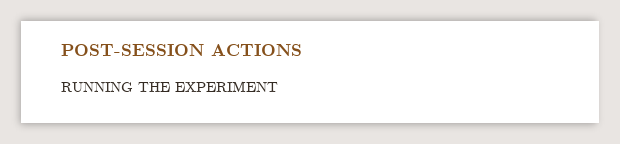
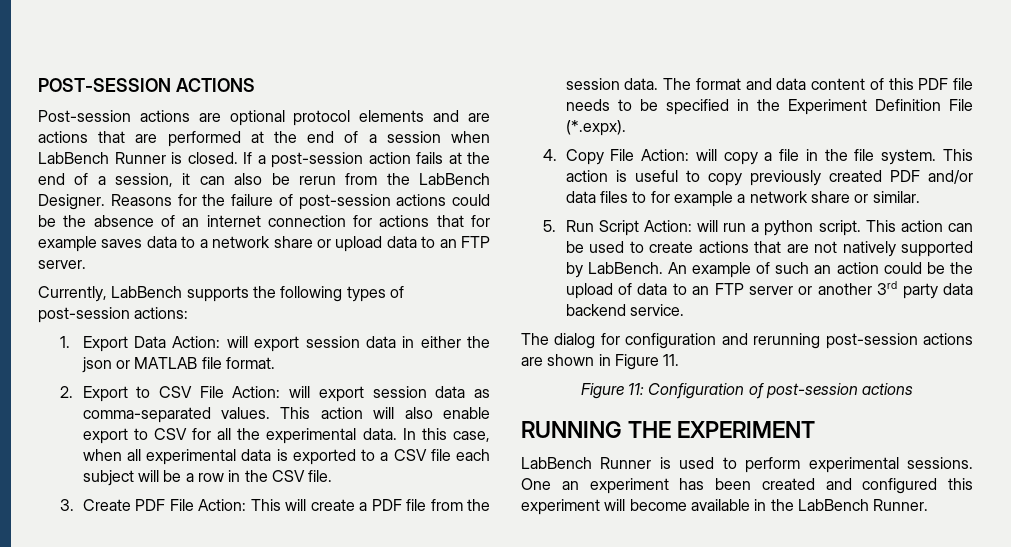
[61,81,278,92] RUNNING THE EXPERIMENT -> [38,110,490,126] [38,131,490,147] [38,152,490,168] [38,173,491,187] [38,194,490,210] [38,215,491,227] [38,236,491,252] [38,260,86,269] [38,286,404,302] [38,307,189,323] [60,336,490,352] [81,357,275,373] [60,386,491,402] [82,407,490,423] [82,428,491,444] [82,449,490,465] [82,470,333,486] [60,499,490,511] [565,78,973,90] [565,99,973,115] [565,120,626,136] [543,149,973,165] [565,170,973,186] [565,191,920,207] [543,220,974,236] [565,241,973,257] [565,262,974,278] [565,281,973,299] [565,304,684,316] [521,333,973,349] [521,354,680,370] [580,383,914,399] [521,421,816,438] [521,457,973,473] [521,478,973,494] [521,499,929,515] Post-session actions are optional protocol elements and are actions that are performed at the end of a session when LabBench Runner is closed. If a post-session action fails at the end of a session, it can also be rerun from the LabBench Designer. Reasons for the failure of post-session actions could be the absence of an internet connection for actions that for example saves data to a network share or upload data to an FTP server. // Currently, LabBench supports the following types of post-session actions: // 1. Export Data Action: will export session data in either the json or MATLAB file format. // 2. Export to CSV File Action: will export session data as comma-separated values. This action will also enable export to CSV for all the experimental data. In this case, when all experimental data is exported to a CSV file each subject will be a row in the CSV file. // 3. Create PDF File Action: This will create a PDF file from the session data. The format and data content of this PDF file needs to be specified in the Experiment Definition File (*.expx). // 4. Copy File Action: will copy a file in the file system. This action is useful to copy previously created PDF and/or data files to for example a network share or similar. // 5. Run Script Action: will run a python script. This action can be used to create actions that are not natively supported by LabBench. An example of such an action could be the upload of data to an FTP server or another 3rd party data backend service. // The dialog for configuration and rerunning post-session actions are shown in Figure 11. // Figure 11: Configuration of post-session actions // RUNNING THE EXPERIMENT // LabBench Runner is used to perform experimental sessions. One an experiment has been created and configured this experiment will become available in the LabBench Runner.

